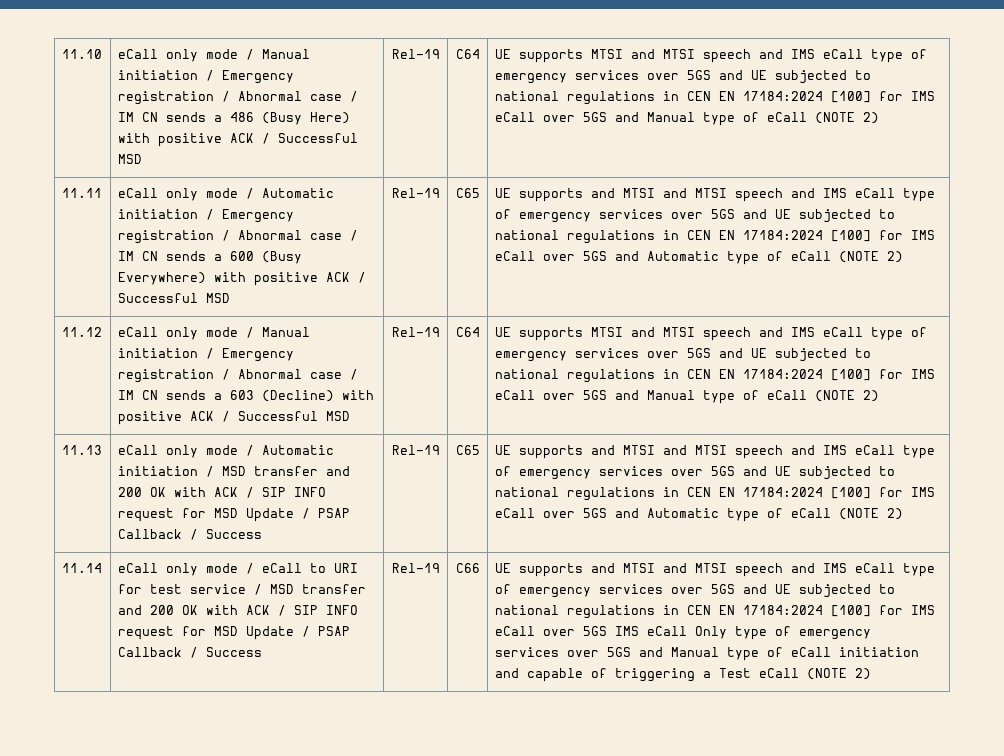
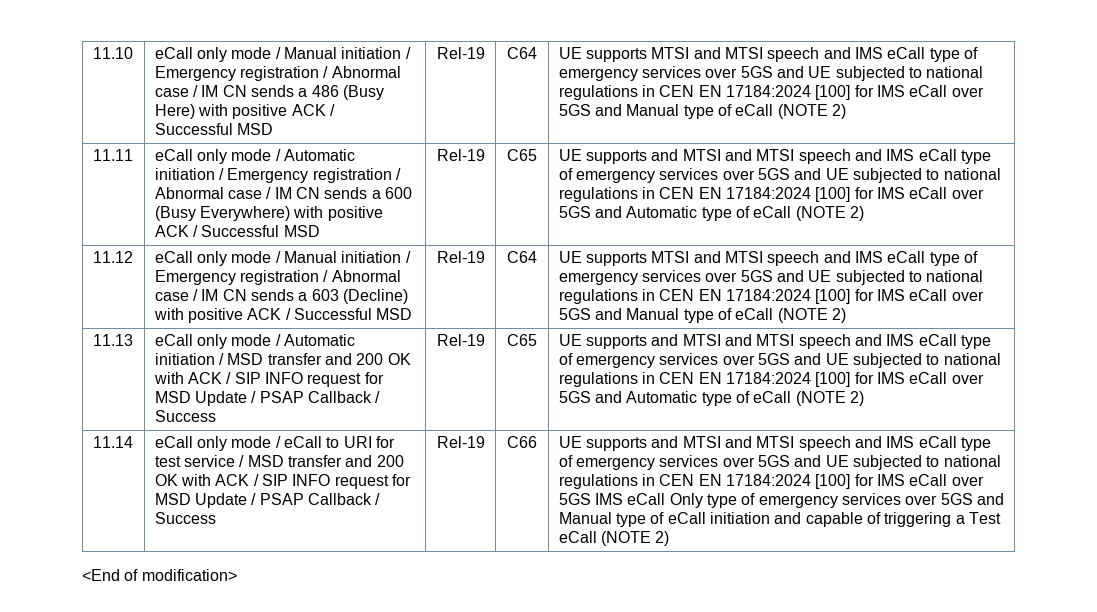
(871, 674) none -> [82,569,237,581] // <End of modification>

